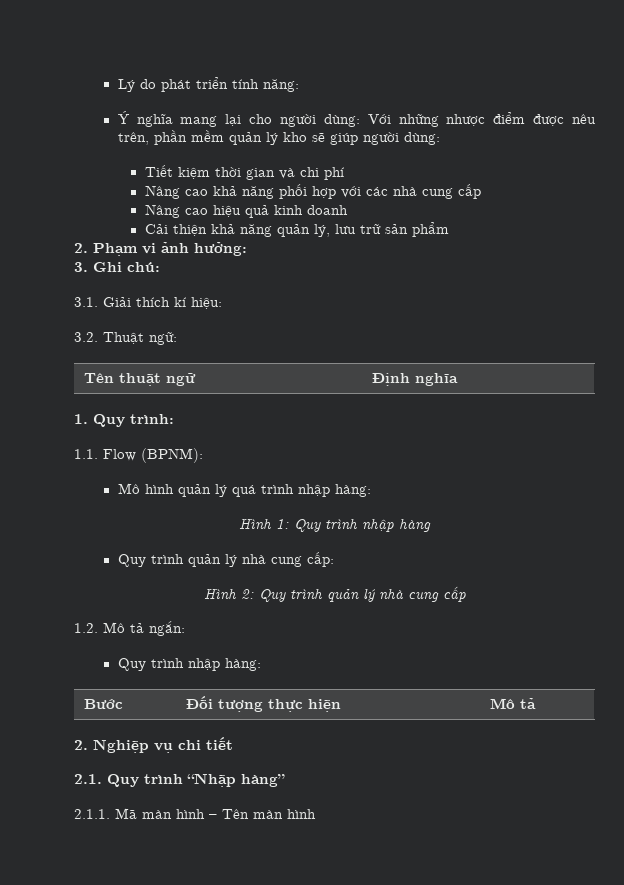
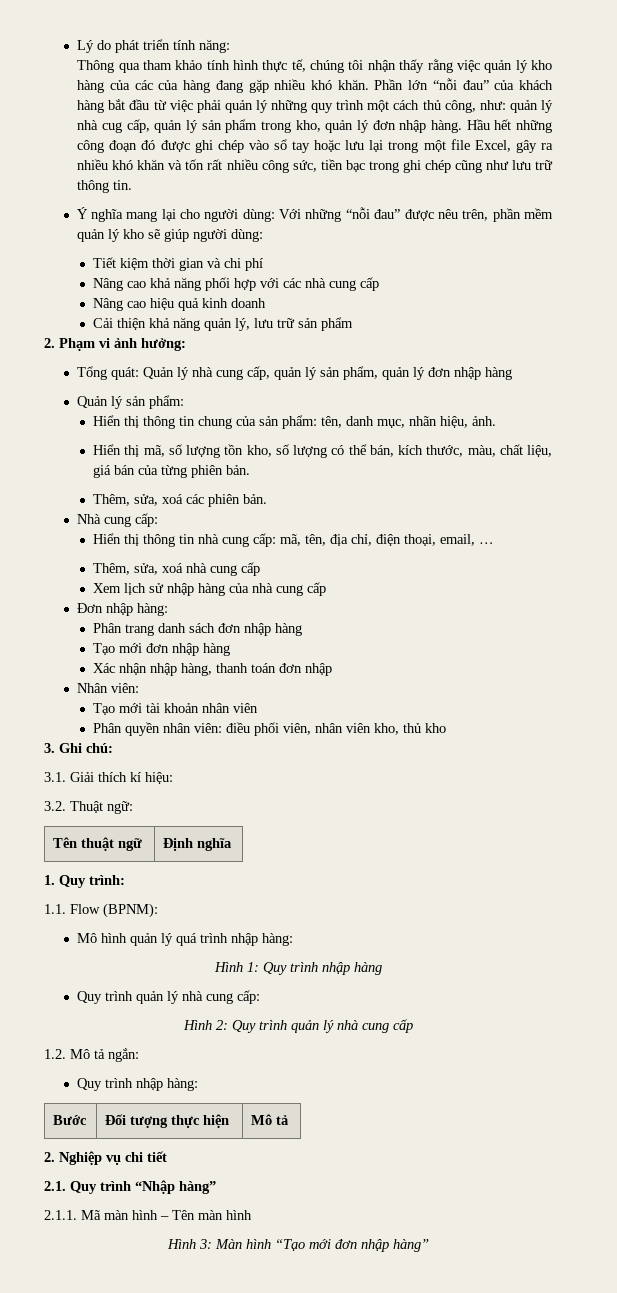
(299, 85) none -> [77,59,552,73] [77,78,553,93] [77,99,554,113] [77,119,552,133] [77,139,554,153] [77,159,554,173] [77,180,133,193] // Thông qua tham khảo tính hình thực tế, chúng tôi nhận thấy rằng việc quản lý kho hàng của các của hàng đang gặp nhiều khó khăn. Phần lớn “nỗi đau” của khách hàng bắt đầu từ việc phải quản lý những quy trình một cách thủ công, như: quản lý nhà cug cấp, quản lý sản phẩm trong kho, quản lý đơn nhập hàng. Hầu hết những công đoạn đó được ghi chép vào sổ tay hoặc lưu lại trong một file Excel, gây ra nhiều khó khăn và tốn rất nhiều công sức, tiền bạc trong ghi chép cũng như lưu trữ thông tin.
[446,112,526,126] nhược điểm -> [345,207,401,219] “nỗi đau”
(247, 249) none -> [76,366,512,380] [76,395,184,409] [93,415,497,429] [93,444,553,458] [93,465,251,478] [93,494,268,507] [76,513,158,527] [93,533,495,547] [93,562,261,576] [93,582,327,596] [76,603,168,616] [93,623,303,636] [93,643,231,656] [93,663,333,676] [76,683,139,693] [93,703,259,715] [93,722,447,736] // Tổng quát: Quản lý nhà cung cấp, quản lý sản phẩm, quản lý đơn nhập hàng // Quản lý sản phẩm: // Hiển thị thông tin chung của sản phẩm: tên, danh mục, nhãn hiệu, ảnh. // Hiển thị mã, số lượng tồn kho, số lượng có thể bán, kích thước, màu, chất liệu, giá bán của từng phiên bản. // Thêm, sửa, xoá các phiên bản. // Nhà cung cấp: // Hiển thị thông tin nhà cung cấp: mã, tên, địa chỉ, điện thoại, email, … // Thêm, sửa, xoá nhà cung cấp // Xem lịch sử nhập hàng của nhà cung cấp // Đơn nhập hàng: // Phân trang danh sách đơn nhập hàng // Tạo mới đơn nhập hàng // Xác nhận nhập hàng, thanh toán đơn nhập // Nhân viên: // Tạo mới tài khoản nhân viên // Phân quyền nhân viên: điều phối viên, nhân viên kho, thủ kho
(316, 814) none -> [166,1239,429,1252] // Hình 3: Màn hình “Tạo mới đơn nhập hàng”

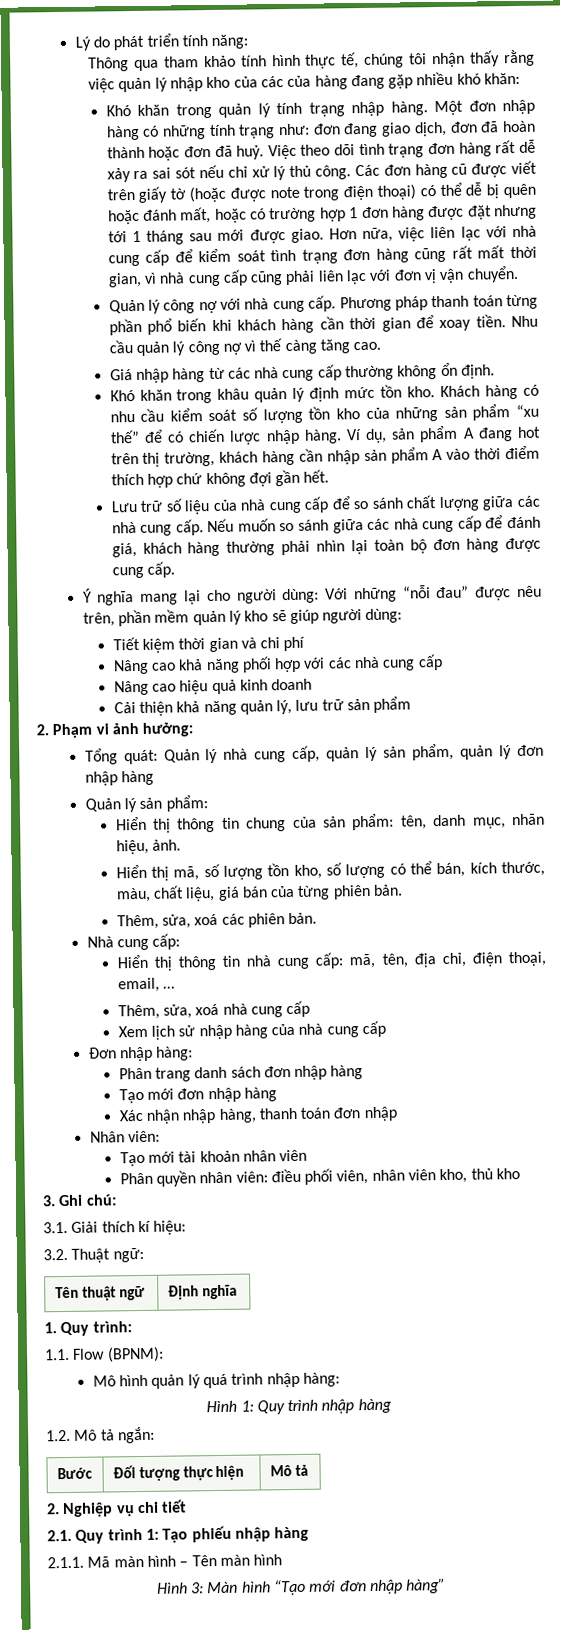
[531,60,552,70] [77,80,105,93] kho hàng -> [169,76,231,92] nhập kho
[337,78,553,90] [77,99,554,113] [77,119,552,133] [77,139,554,153] [77,159,554,173] [77,180,133,193] khăn. Phần lớn “nỗi đau” của khách hàng bắt đầu từ việc phải quản lý những quy trình một cách thủ công, như: quản lý nhà cug cấp, quản lý sản phẩm trong kho, quản lý đơn nhập hàng. Hầu hết những công đoạn đó được ghi chép vào sổ tay hoặc lưu lại trong một file Excel, gây ra nhiều khó khăn và tốn rất nhiều công sức, tiền bạc trong ghi chép cũng như lưu trữ thông tin. -> [484,72,521,85] [105,99,536,119] [105,120,536,141] [106,139,537,161] [106,160,537,183] [106,182,536,203] [107,204,537,225] [107,225,538,245] [107,245,538,267] [107,265,519,288] [108,294,538,314] [108,314,538,336] [108,338,382,356] [109,362,496,384] [109,384,539,404] [109,404,539,424] [109,425,542,445] [110,445,540,467] [110,469,330,488] [110,495,541,515] [111,515,541,536] [111,537,541,558] [111,561,175,579] khăn: // Khó khăn trong quản lý tính trạng nhập hàng. Một đơn nhập hàng có những tính trạng như: đơn đang giao dịch, đơn đã hoàn thành hoặc đơn đã huỷ. Việc theo dõi tình trạng đơn hàng rất dễ xảy ra sai sót nếu chỉ xử lý thủ công. Các đơn hàng cũ được viết trên giấy tờ (hoặc được note trong điện thoại) có thể dễ bị quên hoặc đánh mất, hoặc có trường hợp 1 đơn hàng được đặt nhưng tới 1 tháng sau mới được giao. Hơn nữa, việc liên lạc với nhà cung cấp để kiểm soát tình trạng đơn hàng cũng rất mất thời gian, vì nhà cung cấp cũng phải liên lạc với đơn vị vận chuyển. // Quản lý công nợ với nhà cung cấp. Phương pháp thanh toán từng phần phổ biến khi khách hàng cần thời gian để xoay tiền. Nhu cầu quản lý công nợ vì thế càng tăng cao. // Giá nhập hàng từ các nhà cung cấp thường không ổn định. // Khó khăn trong khâu quản lý định mức tồn kho. Khách hàng có nhu cầu kiểm soát số lượng tồn kho của những sản phẩm “xu thế” để có chiến lược nhập hàng. Ví dụ, sản phẩm A đang hot trên thị trường, khách hàng cần nhập sản phẩm A vào thời điểm thích hợp chứ không đợi gần hết. // Lưu trữ số liệu của nhà cung cấp để so sánh chất lượng giữa các nhà cung cấp. Nếu muốn so sánh giữa các nhà cung cấp để đánh giá, khách hàng thường phải nhìn lại toàn bộ đơn hàng được cung cấp.
[76,990,260,1004] [182,1019,413,1033] // Quy trình quản lý nhà cung cấp: // Hình 2: Quy trình quản lý nhà cung cấp -> (392, 1406) none
[76,1078,198,1091] // Quy trình nhập hàng: -> (155, 1435) none
[135,1180,216,1194] “Nhập hàng” -> [145,1525,310,1543] 1: Tạo phiếu nhập hàng

